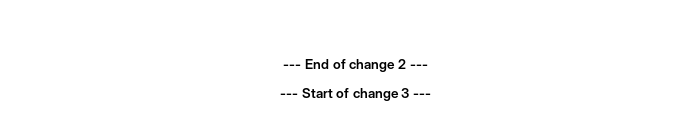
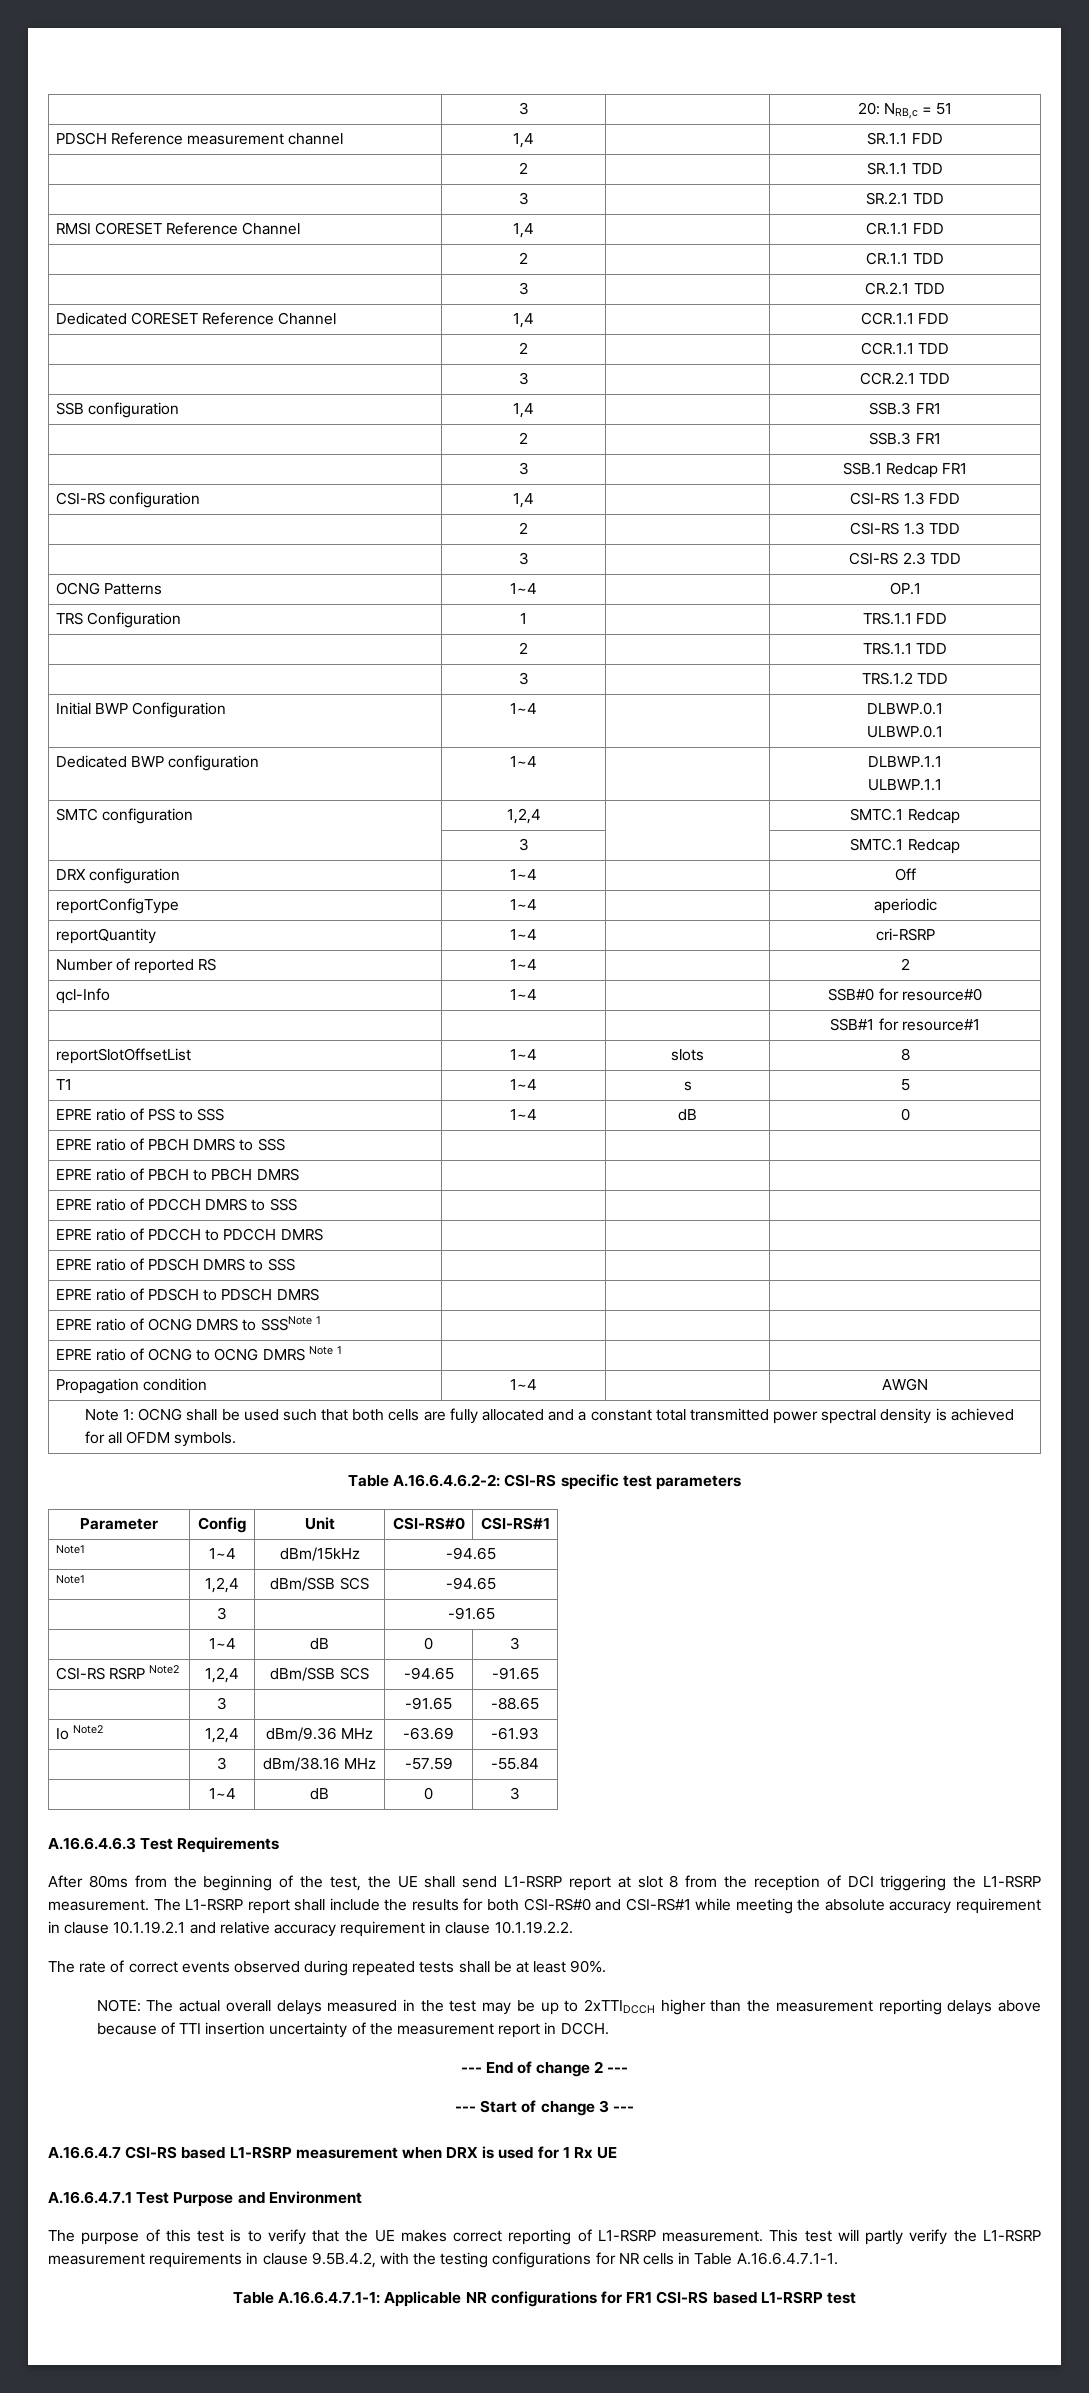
(283, 66) none -> [518,102,529,115] [857,102,953,119] [55,132,344,145] [513,133,534,148] [867,132,943,145] [519,162,528,174] [867,162,943,175] [518,192,529,205] [866,192,944,205] [55,222,301,235] [513,223,534,238] [866,222,944,235] [519,252,528,264] [866,252,944,265] [518,282,529,295] [865,282,945,295] [55,312,337,325] [513,313,534,328] [860,312,950,325] [519,342,528,354] [860,342,950,355] [518,372,529,385] [859,372,951,385] [55,402,179,418] [513,403,534,418] [869,402,941,415] [519,432,528,444] [869,432,941,445] [518,462,529,475] [842,462,968,478] [55,492,200,508] [513,493,534,508] [850,492,960,505] [519,522,528,534] [850,522,960,535] [518,552,529,565] [849,552,961,565] [55,582,162,595] [510,583,537,594] [889,582,921,595] [55,612,181,628] [520,613,527,624] [862,612,948,625] [519,642,528,654] [862,642,948,655] [518,672,529,685] [861,672,949,685] [55,702,226,718] [510,703,537,714] [867,702,944,715] [867,725,944,738] [55,755,259,771] [510,756,537,767] [868,756,943,768] [868,779,943,791] [55,808,193,824] [506,808,541,824] [850,808,960,824] [518,838,529,851] [850,838,960,854] [55,868,180,884] [510,869,537,880] [894,868,916,881] [55,898,179,914] [510,899,537,910] [873,898,937,914] [55,928,156,944] [510,929,537,940] [875,928,935,941] [55,958,217,974] [510,959,537,970] [900,958,910,970] [55,988,110,1004] [510,989,537,1000] [828,988,982,1001] [830,1018,980,1031] [55,1048,191,1064] [510,1049,537,1060] [671,1049,704,1061] [900,1048,910,1061] [55,1079,72,1090] [510,1079,537,1090] [683,1081,692,1091] [900,1079,910,1091] [55,1108,225,1121] [510,1109,537,1120] [678,1109,697,1121] [900,1108,910,1121] [55,1138,285,1151] [55,1168,299,1181] [55,1198,297,1211] [55,1228,323,1241] [55,1258,295,1271] [55,1288,319,1301] [55,1316,321,1331] [55,1346,343,1361] [55,1378,207,1394] [510,1379,537,1390] [882,1378,929,1391] [84,1408,1014,1424] [84,1431,237,1447] [348,1474,741,1490] [80,1518,158,1530] [198,1517,246,1533] [304,1517,335,1530] [392,1517,465,1530] [480,1517,550,1530] [55,1545,85,1554] [208,1548,236,1559] [279,1547,360,1561] [446,1547,496,1560] [55,1575,85,1584] [205,1577,239,1593] [270,1577,369,1591] [446,1577,496,1590] [217,1607,227,1620] [447,1607,495,1620] [208,1638,236,1649] [310,1638,329,1650] [424,1637,433,1650] [510,1637,520,1650] [55,1665,179,1680] [205,1667,239,1683] [270,1667,369,1681] [403,1667,454,1680] [491,1667,539,1680] [217,1697,227,1710] [405,1697,452,1710] [491,1697,539,1710] [55,1725,103,1740] [205,1727,239,1743] [265,1727,374,1741] [403,1727,454,1740] [491,1727,539,1740] [217,1757,227,1770] [262,1757,377,1771] [404,1757,453,1770] [491,1757,539,1770] [208,1788,236,1799] [310,1788,329,1800] [424,1787,433,1800] [510,1787,520,1800] [48,1837,280,1853] [48,1875,1042,1891] [48,1898,1041,1914] [48,1921,573,1937] [48,1960,607,1976] [96,1999,1041,2015] [96,2022,609,2038] | 3 | | 20: NRB,c = 51 // PDSCH Reference measurement channel | 1,4 | | SR.1.1 FDD // | 2 | | SR.1.1 TDD // | 3 | | SR.2.1 TDD // RMSI CORESET Reference Channel | 1,4 | | CR.1.1 FDD // | 2 | | CR.1.1 TDD // | 3 | | CR.2.1 TDD // Dedicated CORESET Reference Channel | 1,4 | | CCR.1.1 FDD // | 2 | | CCR.1.1 TDD // | 3 | | CCR.2.1 TDD // SSB configuration | 1,4 | | SSB.3 FR1 // | 2 | | SSB.3 FR1 // | 3 | | SSB.1 Redcap FR1 // CSI-RS configuration | 1,4 | | CSI-RS 1.3 FDD // | 2 | | CSI-RS 1.3 TDD // | 3 | | CSI-RS 2.3 TDD // OCNG Patterns | 1~4 | | OP.1 // TRS Configuration | 1 | | TRS.1.1 FDD // | 2 | | TRS.1.1 TDD // | 3 | | TRS.1.2 TDD // Initial BWP Configuration | 1~4 | | DLBWP.0.1 // ULBWP.0.1 // Dedicated BWP configuration | 1~4 | | DLBWP.1.1 // ULBWP.1.1 // SMTC configuration | 1,2,4 | | SMTC.1 Redcap // | 3 | | SMTC.1 Redcap // DRX configuration | 1~4 | | Off // reportConfigType | 1~4 | | aperiodic // reportQuantity | 1~4 | | cri-RSRP // Number of reported RS | 1~4 | | 2 // qcl-Info | 1~4 | | SSB#0 for resource#0 // | | | SSB#1 for resource#1 // reportSlotOffsetList | 1~4 | slots | 8 // T1 | 1~4 | s | 5 // EPRE ratio of PSS to SSS | 1~4 | dB | 0 // EPRE ratio of PBCH DMRS to SSS | | | // EPRE ratio of PBCH to PBCH DMRS | | | // EPRE ratio of PDCCH DMRS to SSS | | | // EPRE ratio of PDCCH to PDCCH DMRS | | | // EPRE ratio of PDSCH DMRS to SSS | | | // EPRE ratio of PDSCH to PDSCH DMRS | | | // EPRE ratio of OCNG DMRS to SSSNote 1 | | | // EPRE ratio of OCNG to OCNG DMRS Note 1 | | | // Propagation condition | 1~4 | | AWGN // Note 1: OCNG shall be used such that both cells are fully allocated and a constant total transmitted power spectral density is achieved for all OFDM symbols. // Table A.16.6.4.6.2-2: CSI-RS specific test parameters // Parameter | Config | Unit | CSI-RS#0 | CSI-RS#1 // Note1 | 1~4 | dBm/15kHz | -94.65 // Note1 | 1,2,4 | dBm/SSB SCS | -94.65 // | 3 | | -91.65 // | 1~4 | dB | 0 | 3 // CSI-RS RSRP Note2 | 1,2,4 | dBm/SSB SCS | -94.65 | -91.65 // | 3 | | -91.65 | -88.65 // Io Note2 | 1,2,4 | dBm/9.36 MHz | -63.69 | -61.93 // | 3 | dBm/38.16 MHz | -57.59 | -55.84 // | 1~4 | dB | 0 | 3 // A.16.6.4.6.3 Test Requirements // After 80ms from the beginning of the test, the UE shall send L1-RSRP report at slot 8 from the reception of DCI triggering the L1-RSRP measurement. The L1-RSRP report shall include the results for both CSI-RS#0 and CSI-RS#1 while meeting the absolute accuracy requirement in clause 10.1.19.2.1 and relative accuracy requirement in clause 10.1.19.2.2. // The rate of correct events observed during repeated tests shall be at least 90%. // NOTE: The actual overall delays measured in the test may be up to 2xTTIDCCH higher than the measurement reporting delays above because of TTI insertion uncertainty of the measurement report in DCCH. //
(432, 95) none -> [48,2146,618,2159] [48,2191,362,2207] [48,2229,1041,2245] [48,2252,838,2268] [233,2291,856,2307] // A.16.6.4.7 CSI-RS based L1-RSRP measurement when DRX is used for 1 Rx UE // A.16.6.4.7.1 Test Purpose and Environment // The purpose of this test is to verify that the UE makes correct reporting of L1-RSRP measurement. This test will partly verify the L1-RSRP measurement requirements in clause 9.5B.4.2, with the testing configurations for NR cells in Table A.16.6.4.7.1-1. // Table A.16.6.4.7.1-1: Applicable NR configurations for FR1 CSI-RS based L1-RSRP test

